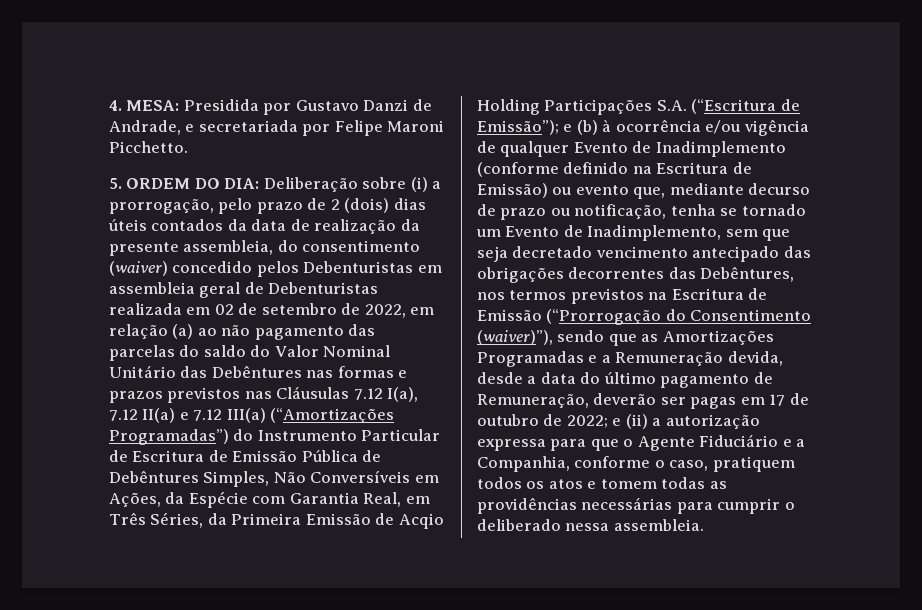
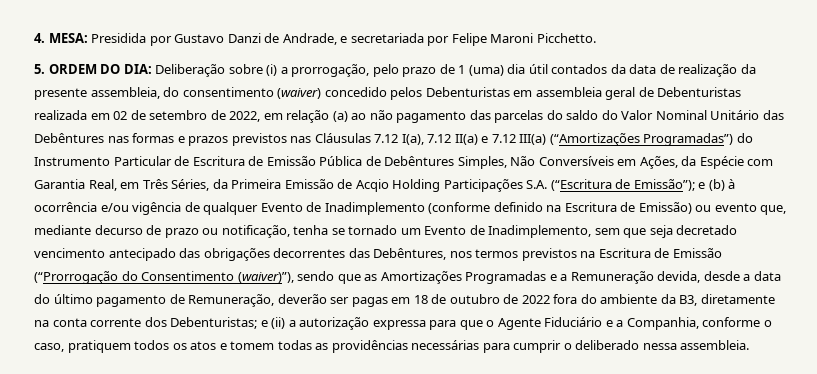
[330,198,426,213] [108,219,147,231] 2 (dois) dias úteis -> [458,64,548,76] 1 (uma) dia útil
[769,394,786,406] 17 -> [413,295,428,304] 18
[566,415,608,428] 2022; -> [521,294,775,306] [34,317,258,329] 2022 fora do ambiente da B3, diretamente na conta corrente dos Debenturistas;

